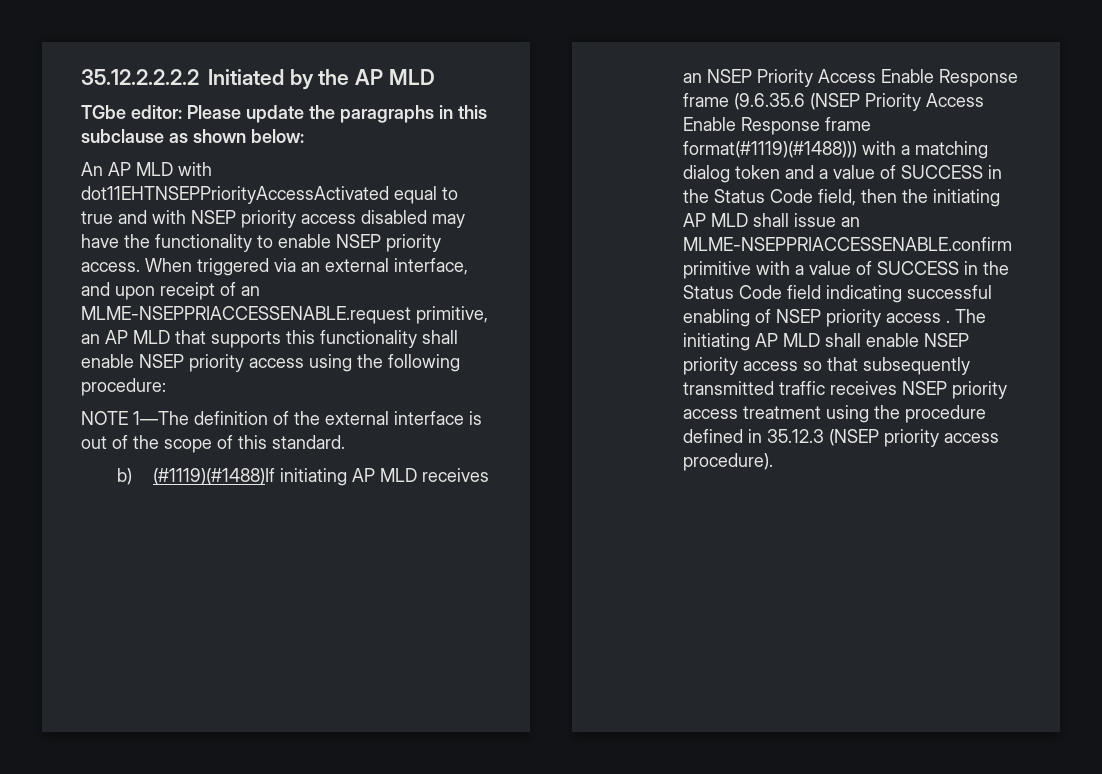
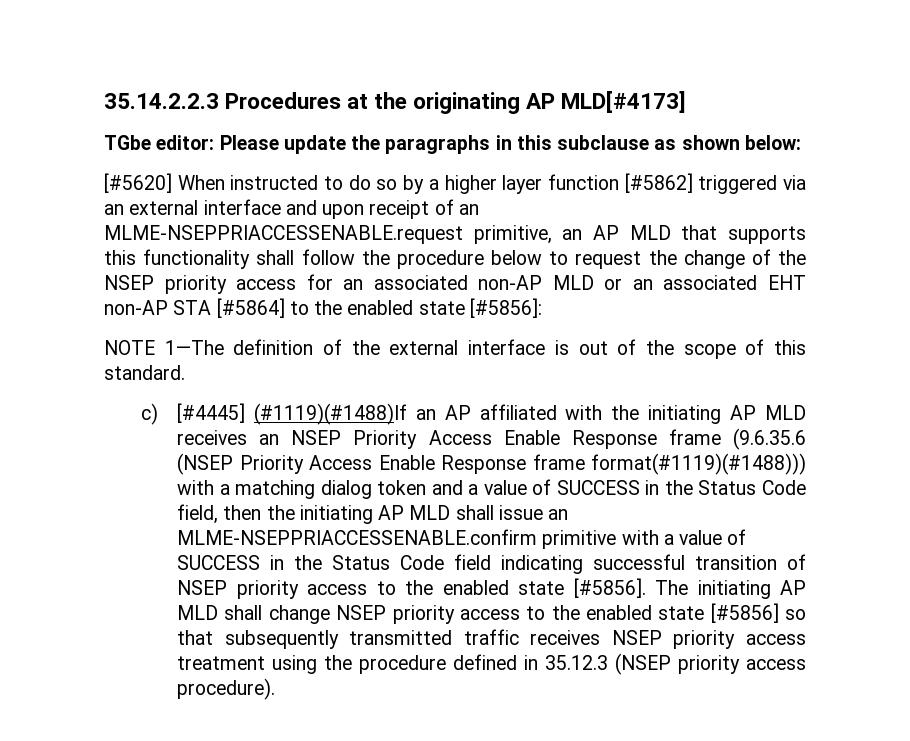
[81,69,435,90] 35.12.2.2.2.2 Initiated by the AP MLD -> [104,91,687,114] 35.14.2.2.3 Procedures at the originating AP MLD[#4173]
[81,162,212,176] [81,186,458,204] [81,210,465,228] [81,234,441,252] [81,258,192,272] An AP MLD with dot11EHTNSEPPriorityAccessActivated equal to true and with NSEP priority access disabled may have the functionality to enable NSEP priority access. When -> [104,173,693,194] [#5620] When instructed to do so by a higher layer function [#5862]
[394,258,468,275] interface, -> [203,199,281,215] interface
[81,354,460,372] [81,378,166,396] enable NSEP priority access using the following procedure: -> [301,249,806,269] [104,274,806,294] [104,298,542,318] follow the procedure below to request the change of the NSEP priority access for an associated non-AP MLD or an associated EHT non-AP STA [#5864] to the enabled state [#5856]:
[116,468,275,485] b) (#1119)(#1488)If -> [140,403,640,425] c) [#4445] (#1119)(#1488)If an AP affiliated with the
[682,309,750,327] enabling -> [695,555,778,570] transition
[945,320,950,323] . -> [376,578,646,598] to the enabled state [#5856].
[865,333,969,347] [682,357,798,375] enable NSEP priority access -> [268,603,779,624] change NSEP priority access to the enabled state [#5856]

